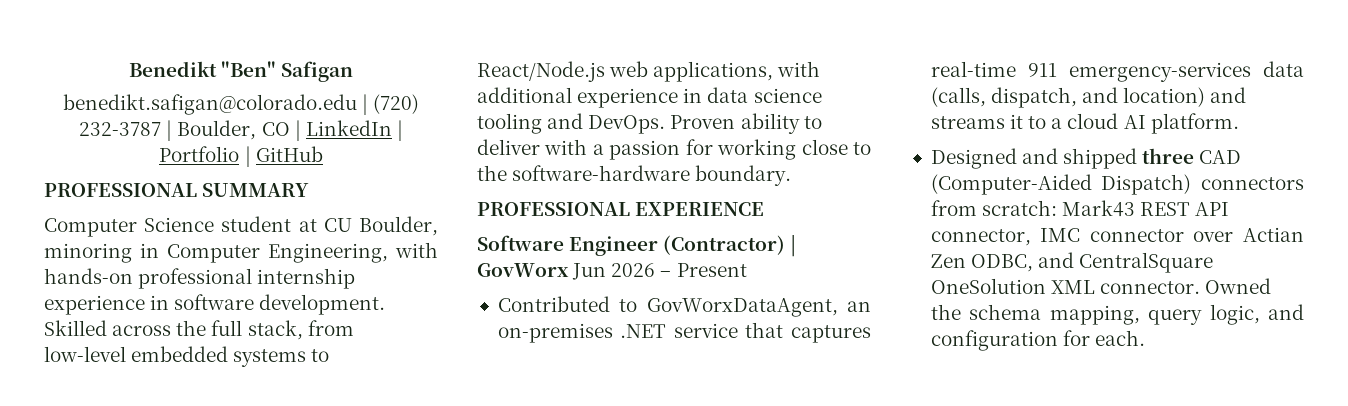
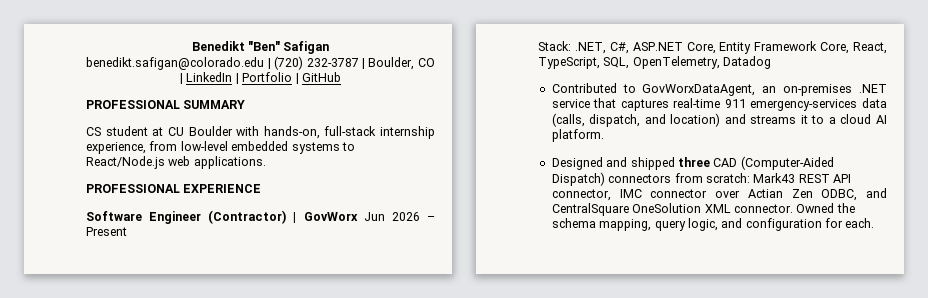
[44,217,215,237] Computer Science -> [86,127,101,136] CS
[359,216,438,236] [44,242,438,263] [44,268,356,289] [44,294,386,315] [44,320,303,340] Boulder, minoring in Computer Engineering, with hands-on professional internship experience in software development. Skilled across the full stack, -> [188,126,435,139] [86,142,146,154] Boulder with hands-on, full-stack internship experience,
[653,61,821,82] [477,87,822,108] [477,113,822,134] [477,139,871,160] [477,165,792,186] applications, with additional experience in data science tooling and DevOps. Proven ability to deliver with a passion for working close to the software-hardware boundary. -> [193,156,266,169] applications.
(747, 270) none -> [538,41,887,54] [538,56,772,69] // Stack: .NET, C#, ASP.NET Core, Entity Framework Core, React, TypeScript, SQL, OpenTelemetry, Datadog

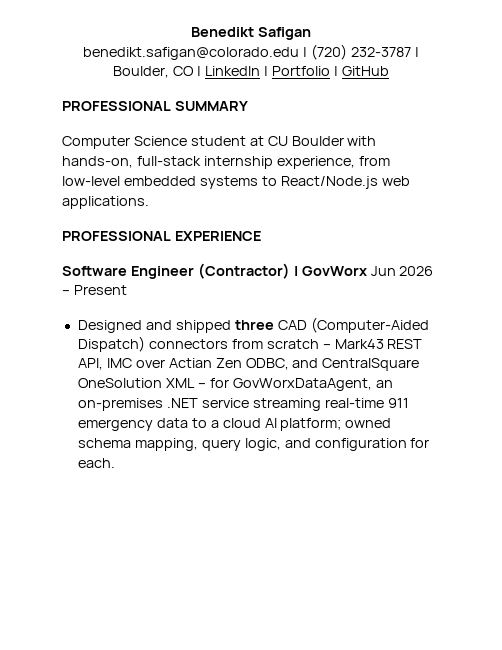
[248,41,280,51] "Ben" -> (255, 32) none
[86,127,101,136] CS -> [62,136,187,149] Computer Science
[538,41,887,54] [538,56,772,69] [551,83,887,96] [551,98,887,111] [551,113,887,127] [551,129,604,142] // Stack: .NET, C#, ASP.NET Core, Entity Framework Core, React, TypeScript, SQL, OpenTelemetry, Datadog // Contributed to GovWorxDataAgent, an on-premises .NET service that captures real-time 911 emergency-services data (calls, dispatch, and location) and streams it to a cloud AI platform. -> (127, 290) none
[705,173,851,183] [551,189,708,201] scratch: Mark43 REST API connector, IMC connector -> [266,339,423,349] [77,358,132,370] scratch – Mark43 REST API, IMC
[733,203,855,213] connector. Owned the -> [197,378,393,391] [77,398,409,411] [77,418,392,431] – for GovWorxDataAgent, an on-premises .NET service streaming real-time 911 emergency data to a cloud AI platform; owned

